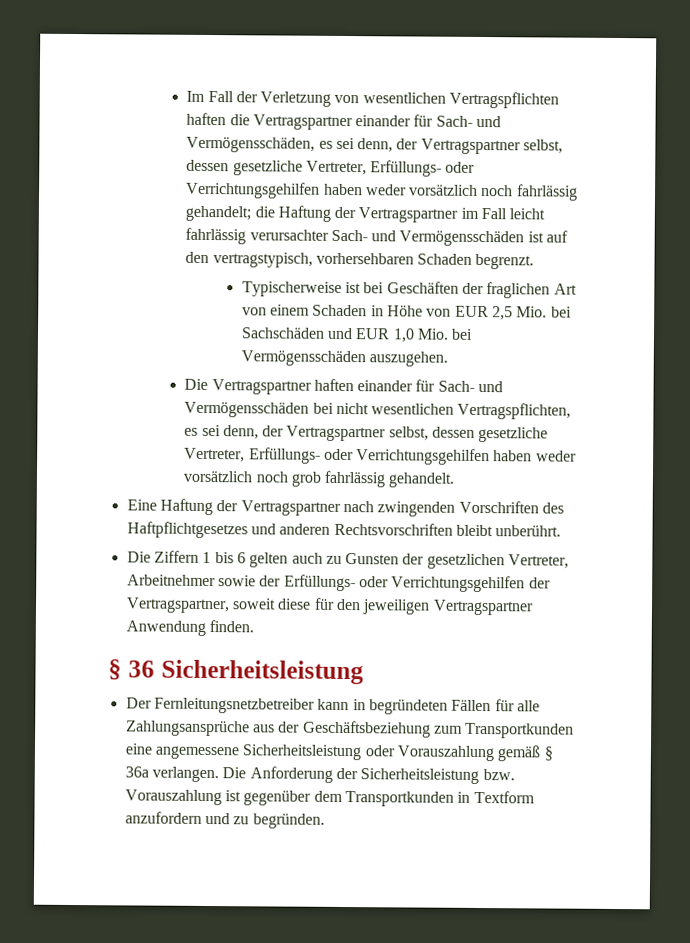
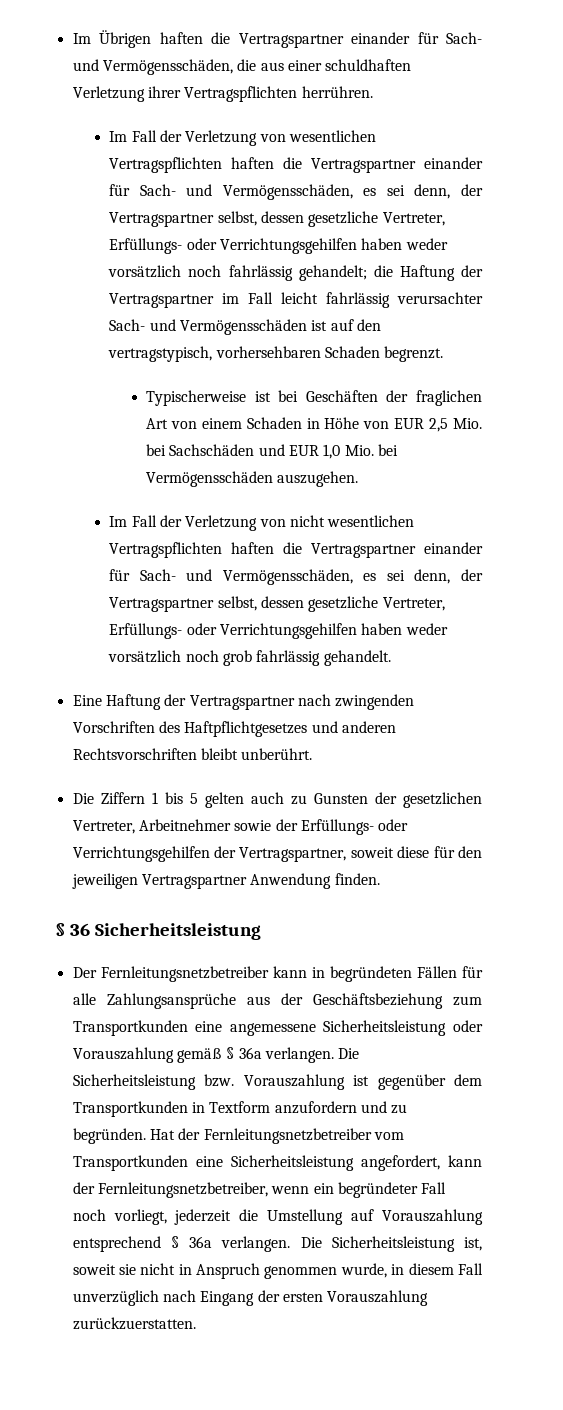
[186,90,206,102] Im -> [72,30,482,48] [72,59,412,75] [72,86,373,102] [109,131,128,142] Im Übrigen haften die Vertragspartner einander für Sach- und Vermögensschäden, die aus einer schuldhaften Verletzung ihrer Vertragspflichten herrühren. // Im
[184,378,504,395] [184,401,572,420] Die Vertragspartner haften einander für Sach- und Vermögensschäden bei nicht wesentlichen Vertragspflichten, -> [109,515,415,531] [109,542,483,558] [109,569,353,585] Im Fall der Verletzung von nicht wesentlichen Vertragspflichten haften die Vertragspartner einander für Sach- und Vermögensschäden,
[236,552,246,564] 6 -> [189,793,198,804] 5
[249,766,358,783] Anforderung der -> (360, 1053) none
(325, 821) none -> [149,1128,404,1144] [72,1155,482,1171] [72,1182,447,1198] [72,1209,483,1225] [72,1236,483,1252] [72,1263,484,1279] [72,1290,429,1306] [72,1317,196,1330] Hat der Fernleitungsnetzbetreiber vom Transportkunden eine Sicherheitsleistung angefordert, kann der Fernleitungsnetzbetreiber, wenn ein begründeter Fall noch vorliegt, jederzeit die Umstellung auf Vorauszahlung entsprechend § 36a verlangen. Die Sicherheitsleistung ist, soweit sie nicht in Anspruch genommen wurde, in diesem Fall unverzüglich nach Eingang der ersten Vorauszahlung zurückzuerstatten.

